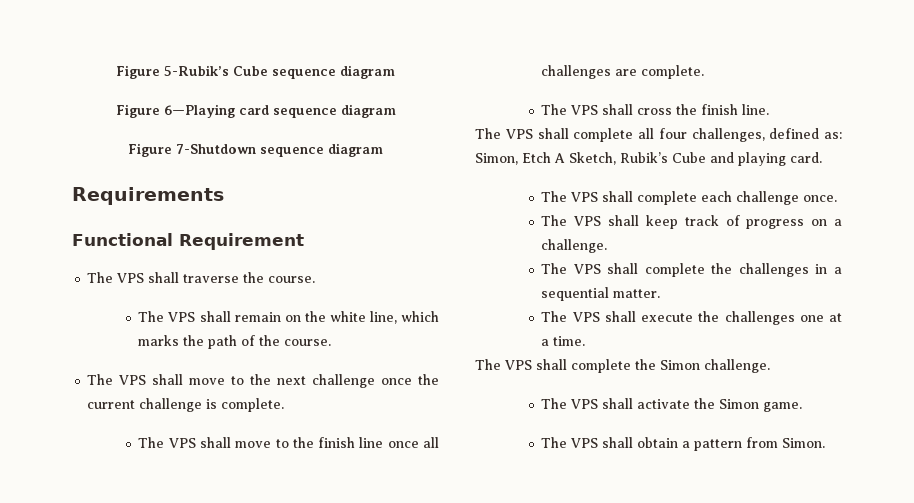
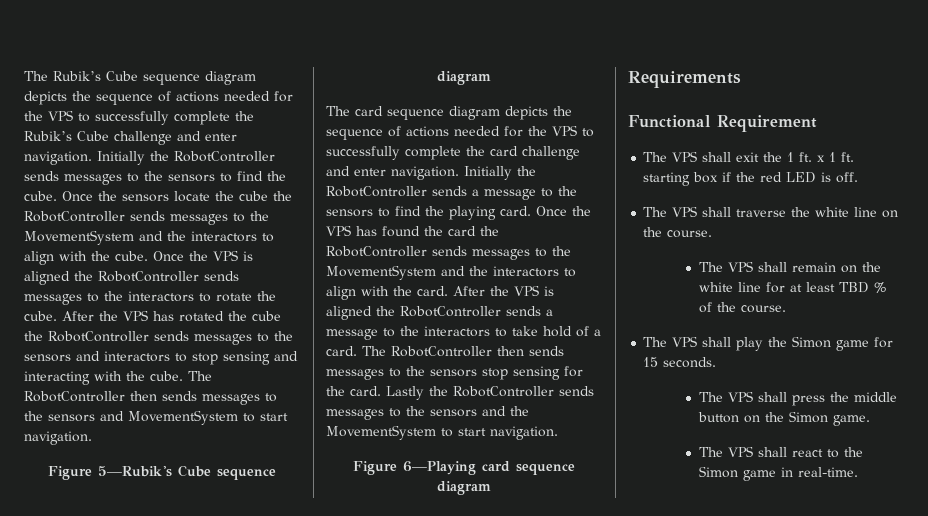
[116,65,395,79] Figure 5-Rubik’s Cube sequence diagram -> [24,71,256,85] [24,91,293,105] [24,110,254,125] [24,131,237,145] [24,151,275,165] [24,171,286,185] [24,191,292,202] [24,211,269,225] [24,230,274,245] [24,250,253,265] [24,271,239,285] [24,291,276,305] [24,310,281,322] [24,331,293,345] [24,351,298,365] [24,371,212,385] [24,391,277,405] [24,410,288,425] [24,431,92,445] [48,465,276,480] [437,71,491,85] [326,106,572,120] [326,125,594,140] [326,146,580,160] [326,166,536,180] [326,186,577,200] [326,206,591,220] [326,225,499,237] [326,246,571,260] [326,265,576,280] [326,285,554,300] [326,306,553,320] [326,326,601,340] [326,346,564,357] [326,366,583,380] [326,386,594,400] [326,406,529,420] [326,425,558,440] The Rubik’s Cube sequence diagram depicts the sequence of actions needed for the VPS to successfully complete the Rubik’s Cube challenge and enter navigation. Initially the RobotController sends messages to the sensors to find the cube. Once the sensors locate the cube the RobotController sends messages to the MovementSystem and the interactors to align with the cube. Once the VPS is aligned the RobotController sends messages to the interactors to rotate the cube. After the VPS has rotated the cube the RobotController sends messages to the sensors and interactors to stop sensing and interacting with the cube. The RobotController then sends messages to the sensors and MovementSystem to start navigation. // Figure 5—Rubik's Cube sequence diagram // The card sequence diagram depicts the sequence of actions needed for the VPS to successfully complete the card challenge and enter navigation. Initially the RobotController sends a message to the sensors to find the playing card. Once the VPS has found the card the RobotController sends messages to the MovementSystem and the interactors to align with the card. After the VPS is aligned the RobotController sends a message to the interactors to take hold of a card. The RobotController then sends messages to the sensors stop sensing for the card. Lastly the RobotController sends messages to the sensors and the MovementSystem to start navigation.
[128,143,383,157] // Figure 7-Shutdown sequence diagram -> (491, 488) none
(304, 241) none -> [643,151,855,162] [643,172,859,186] // The VPS shall exit the 1 ft. x 1 ft. starting box if the red LED is off.
(265, 277) none -> [815,207,899,218] [643,227,663,237] white line on the
[369,311,439,324] [138,335,238,349] line, which marks the path -> [737,282,887,293] line for at least TBD %
[189,374,439,388] [87,398,285,412] [138,437,440,448] [541,65,705,79] [541,104,770,115] [475,128,842,142] [475,152,822,166] [541,191,838,205] [541,215,842,229] [541,239,608,253] [541,263,842,277] [541,287,661,301] [541,311,842,325] [541,336,586,346] [475,359,770,373] [541,398,691,409] move to the next challenge once the current challenge is complete. // The VPS shall move to the finish line once all challenges are complete. // The VPS shall cross the finish line. // The VPS shall complete all four challenges, defined as: Simon, Etch A Sketch, Rubik’s Cube and playing card. // The VPS shall complete each challenge once. // The VPS shall keep track of progress on a challenge. // The VPS shall complete the challenges in a sequential matter. // The VPS shall execute the challenges one at a time. // The VPS shall complete the Simon challenge. // The VPS shall activate -> [736,336,894,351] [643,357,717,368] [698,391,897,406] [697,412,760,423] play the Simon game for 15 seconds. // The VPS shall press the middle button on
[637,437,826,451] obtain a pattern from Simon. -> [791,447,863,458] [698,466,858,481] react to the Simon game in real-time.

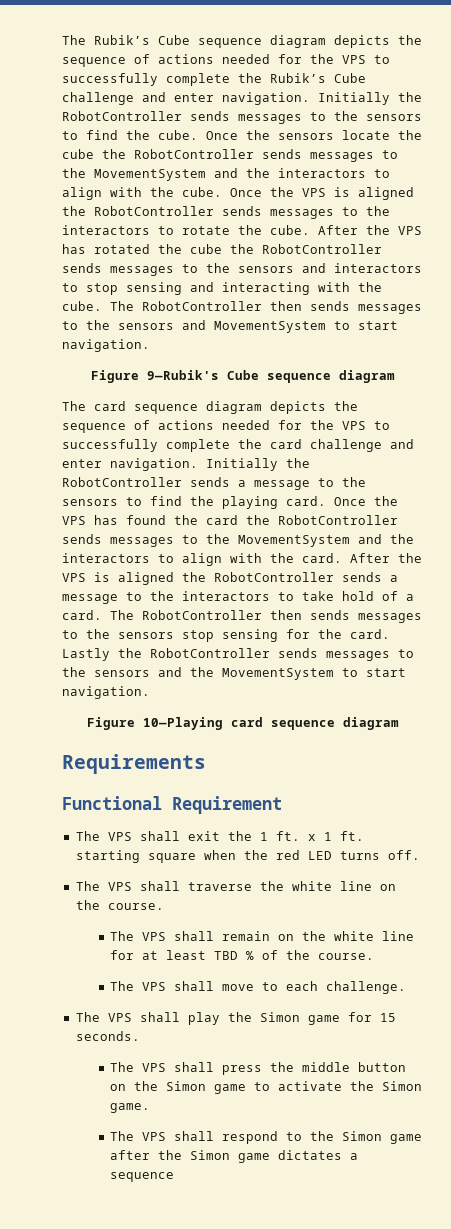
[98,466,172,477] 5—Rubik's -> [147,370,219,380] 9—Rubik's
[403,461,476,475] 6—Playing -> [143,717,223,730] 10—Playing
[693,172,732,183] box if -> [147,850,236,863] square when
[821,172,832,182] is -> [339,851,380,860] turns
(786, 309) none -> [110,981,407,994] // The VPS shall move to each challenge.
(828, 417) none -> [214,1081,423,1094] game to activate the Simon
[791,449,823,457] react -> [222,1131,279,1144] respond
[780,467,858,477] in real-time. -> [110,1150,359,1163] [110,1172,175,1182] after the Simon game dictates a sequence

